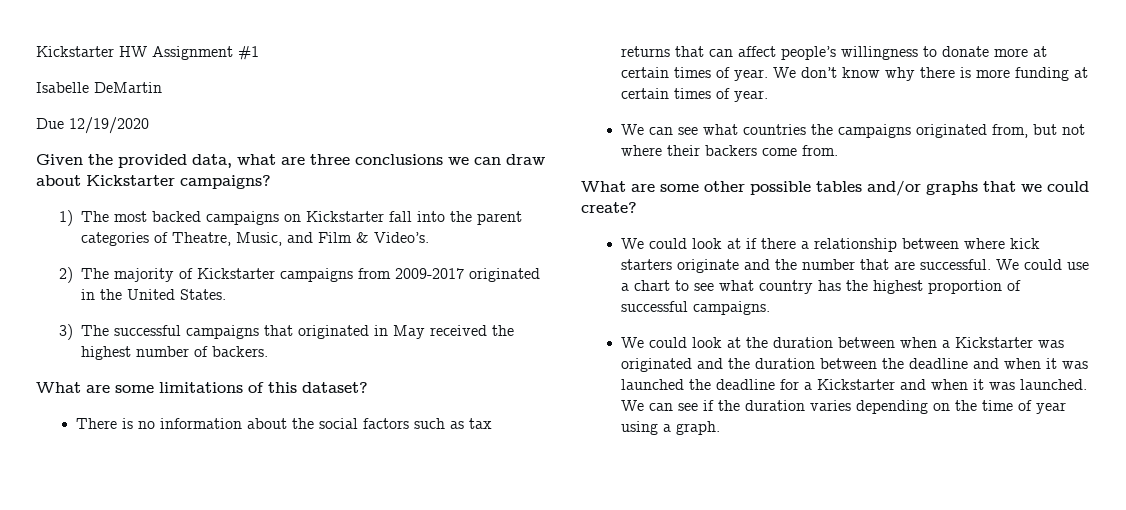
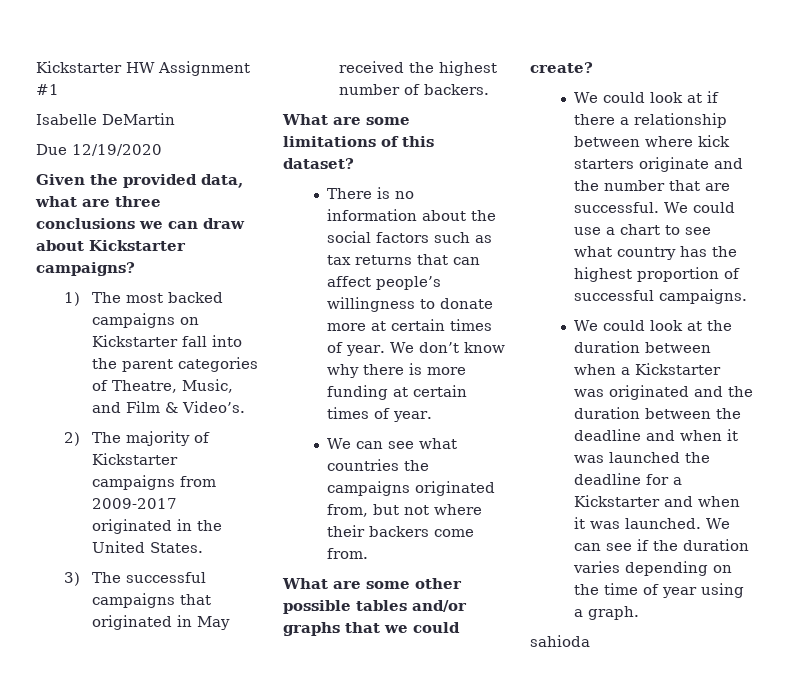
(721, 428) none -> [530,635,590,647] // sahioda

